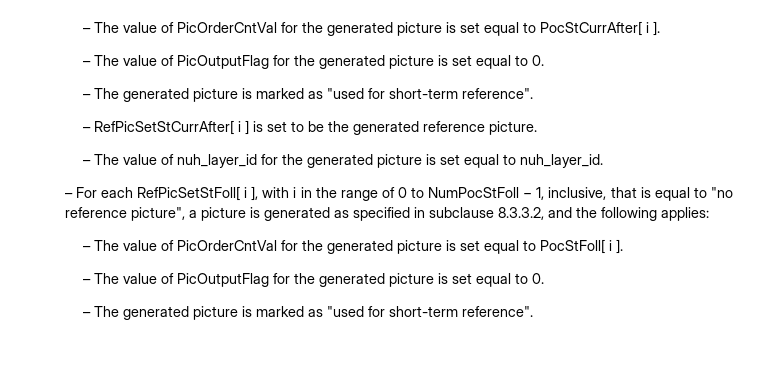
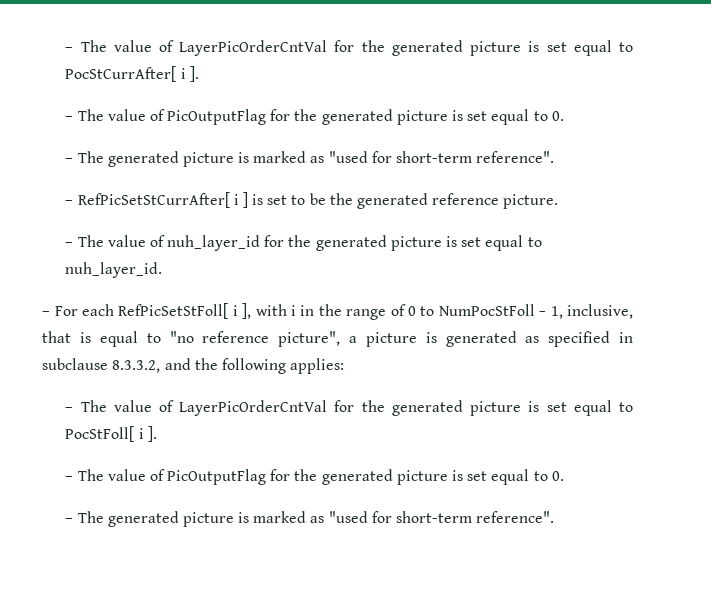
[83,22,278,33] – The value of PicOrderCntVal -> [65,40,328,56] – The value of LayerPicOrderCntVal
[177,240,278,251] PicOrderCntVal -> [179,400,328,416] LayerPicOrderCntVal

